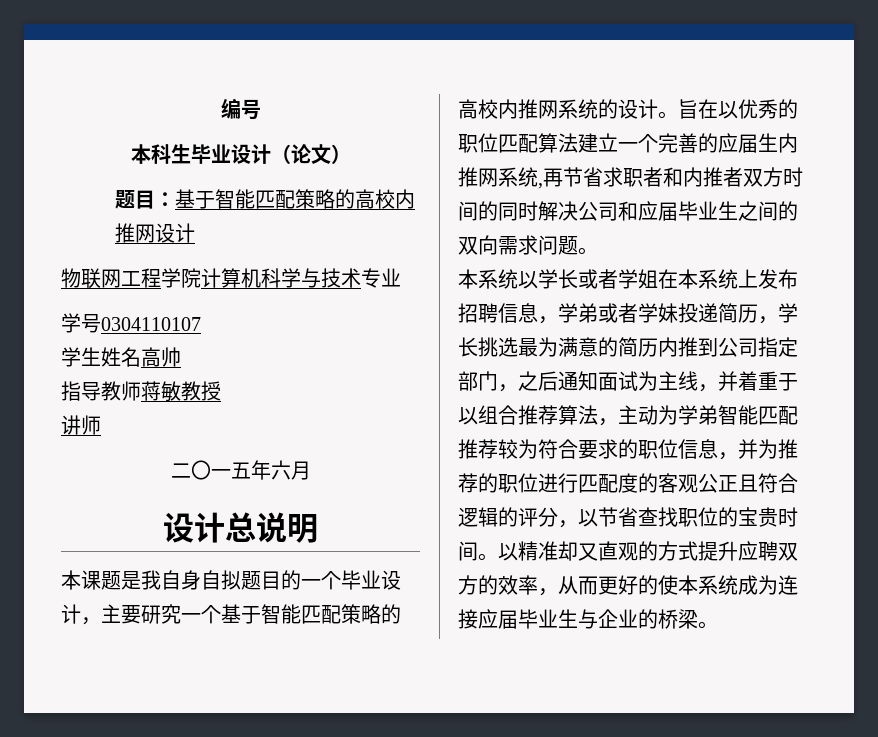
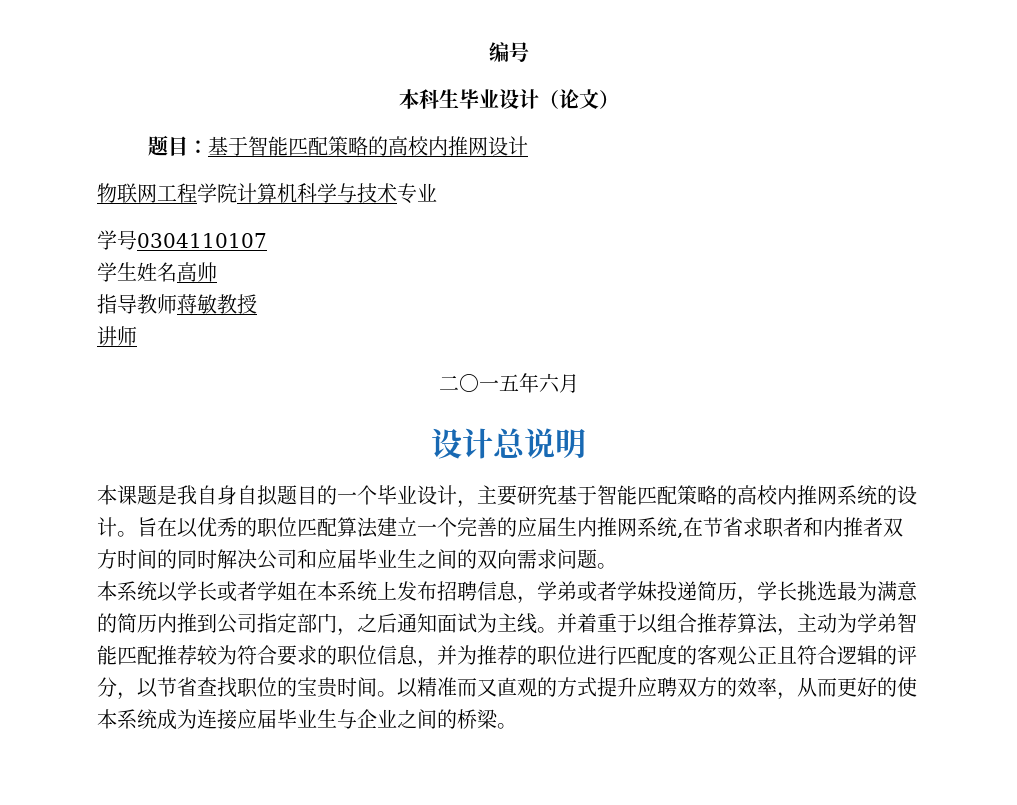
[181,605,221,624] 一个 -> (557, 495) none
[543,168,563,187] 再 -> [683,517,703,537] 在
[698,384,718,392] ， -> [537,627,557,633] 。
[558,541,578,561] 却 -> [457,678,477,697] 而
(638, 618) none -> [397,709,437,729] 之间

